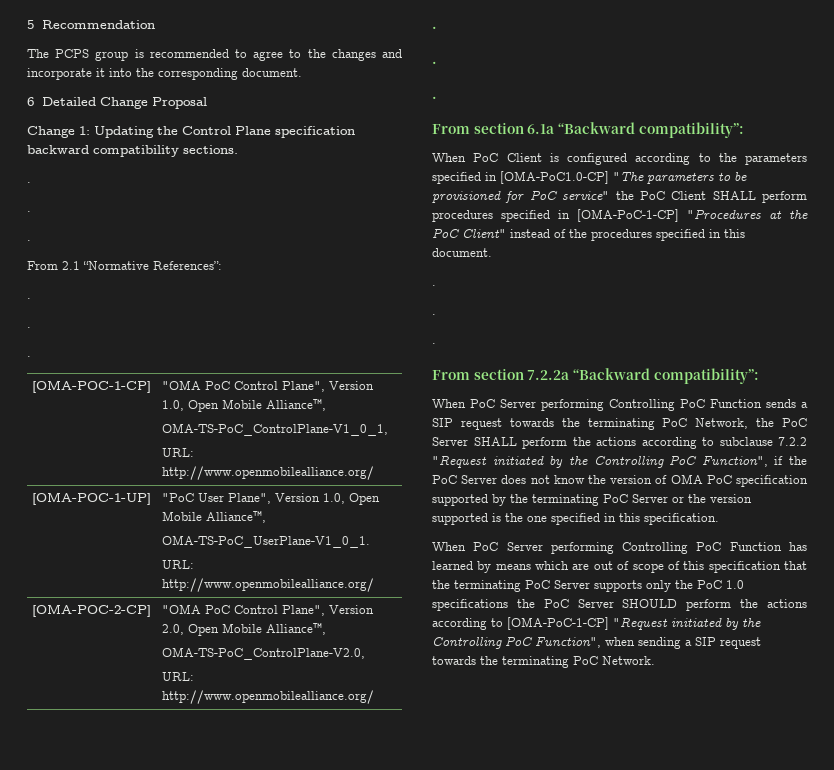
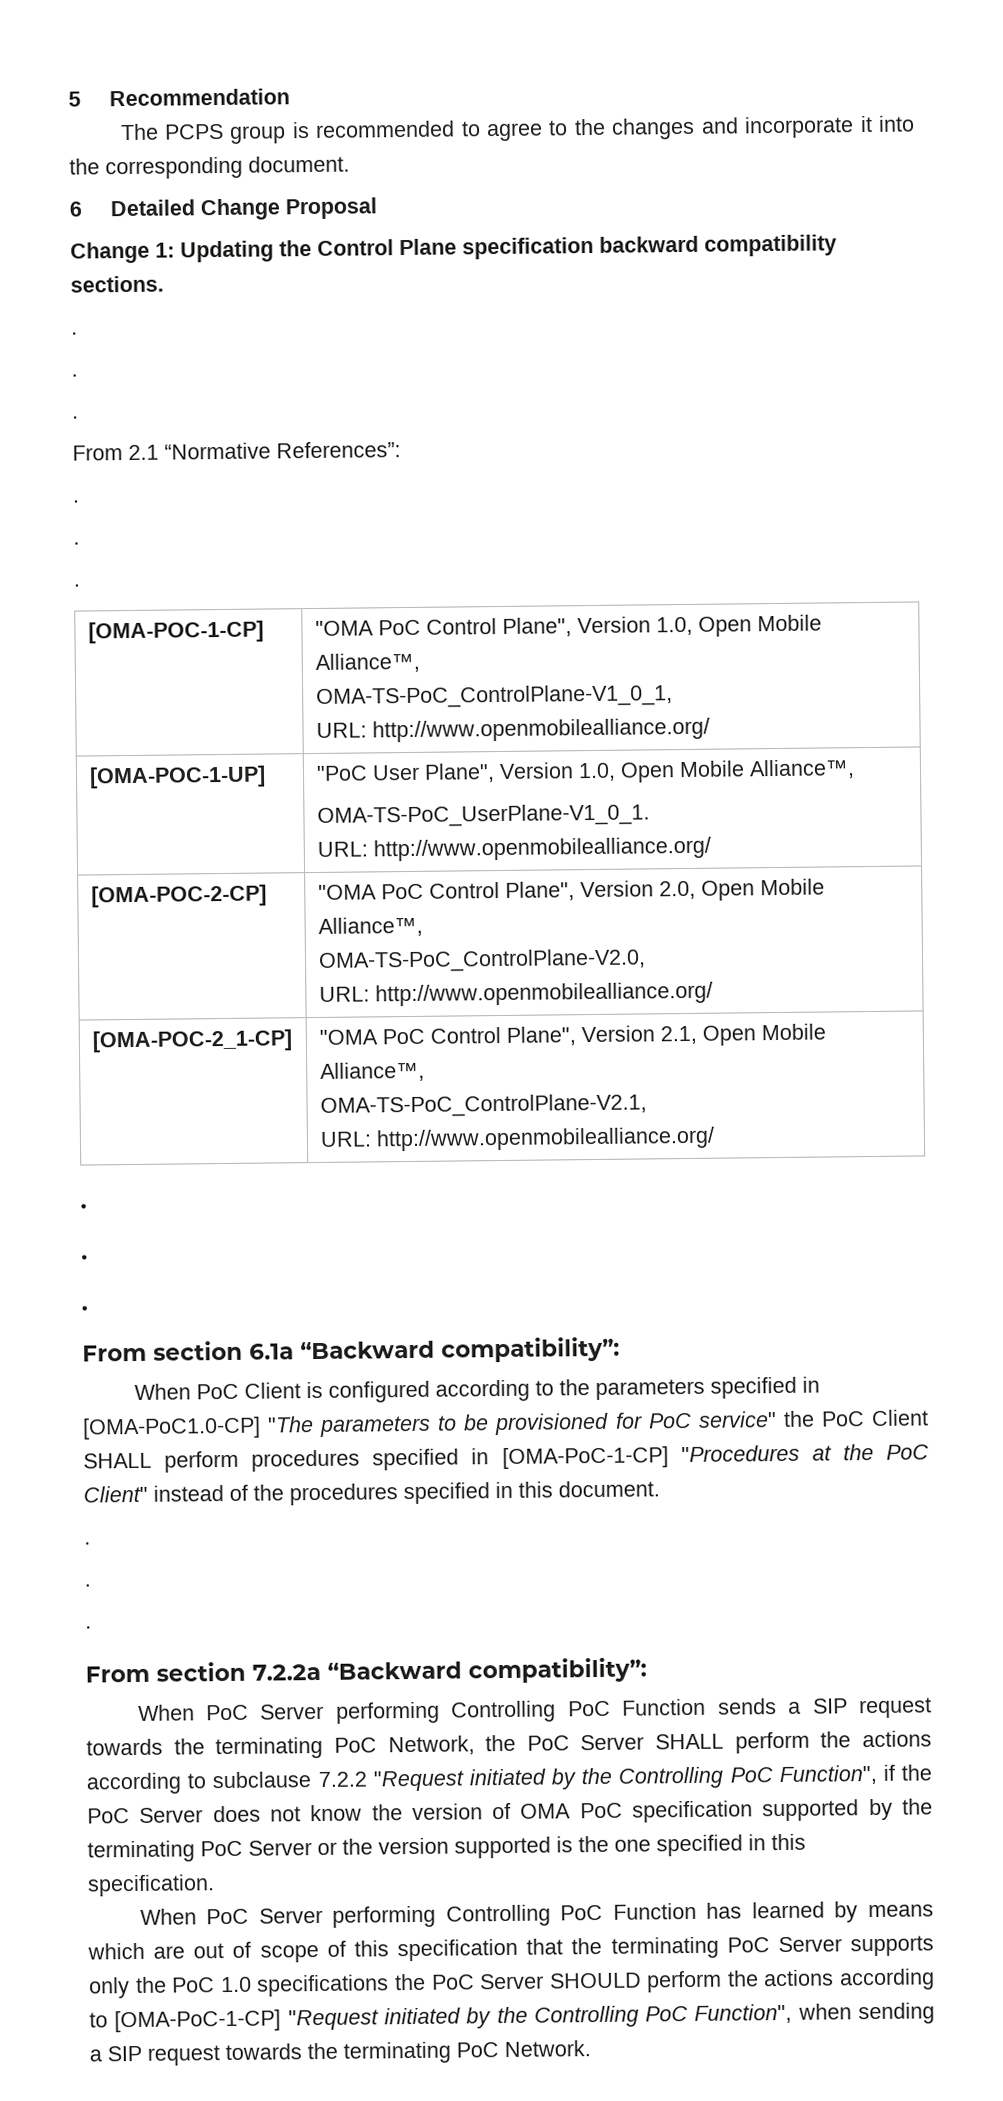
(375, 697) none -> [91,1029,292,1053] [318,1023,826,1046] [319,1061,425,1082] [319,1093,647,1118] [319,1126,715,1152] // [OMA-POC-2_1-CP] | "OMA PoC Control Plane", Version 2.1, Open Mobile Alliance™, // OMA-TS-PoC_ControlPlane-V2.1, // URL: http://www.openmobilealliance.org/

